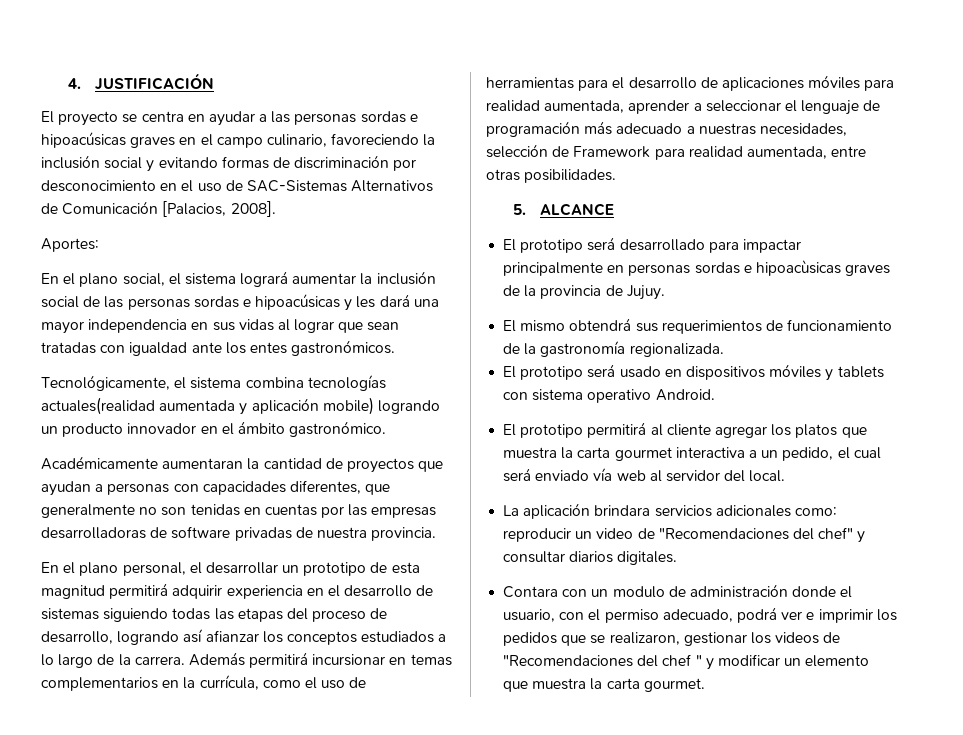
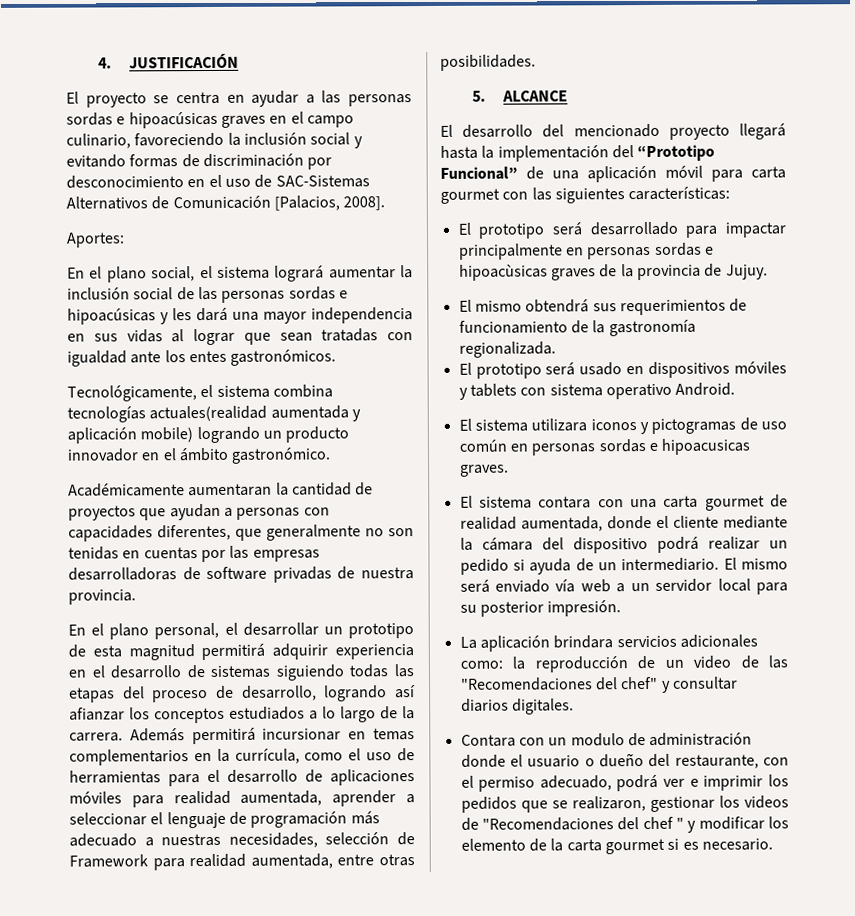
(615, 209) none -> [440,123,786,140] [440,144,716,162] [440,165,786,183] [440,186,731,204] // El desarrollo del mencionado proyecto llegará hasta la implementación del “Prototipo Funcional” de una aplicación móvil para carta gourmet con las siguientes características:
[520,422,867,438] [503,447,881,461] [503,468,786,482] prototipo permitirá al cliente agregar los platos que muestra la carta gourmet interactiva a un pedido, el cual será enviado vía web al servidor del local. -> [474,417,787,435] [458,438,751,456] [459,464,509,477] [459,494,788,511] [459,515,788,532] [459,536,788,554] [459,557,788,575] [459,578,788,595] [459,600,622,617] sistema utilizara iconos y pictogramas de uso común en personas sordas e hipoacusicas graves. // El sistema contara con una carta gourmet de realidad aumentada, donde el cliente mediante la cámara del dispositivo podrá realizar un pedido si ayuda de un intermediario. El mismo será enviado vía web a un servidor local para su posterior impresión.
[503,528,572,542] reproducir -> [512,655,656,673] la reproducción de
(655, 533) none -> [767,655,788,669] las
[503,609,556,622] usuario, -> [527,753,759,769] usuario o dueño del restaurante,
[784,655,870,667] [503,678,705,692] un elemento que muestra la carta gourmet. -> [768,816,789,829] [460,838,773,855] los elemento de la carta gourmet si es necesario.

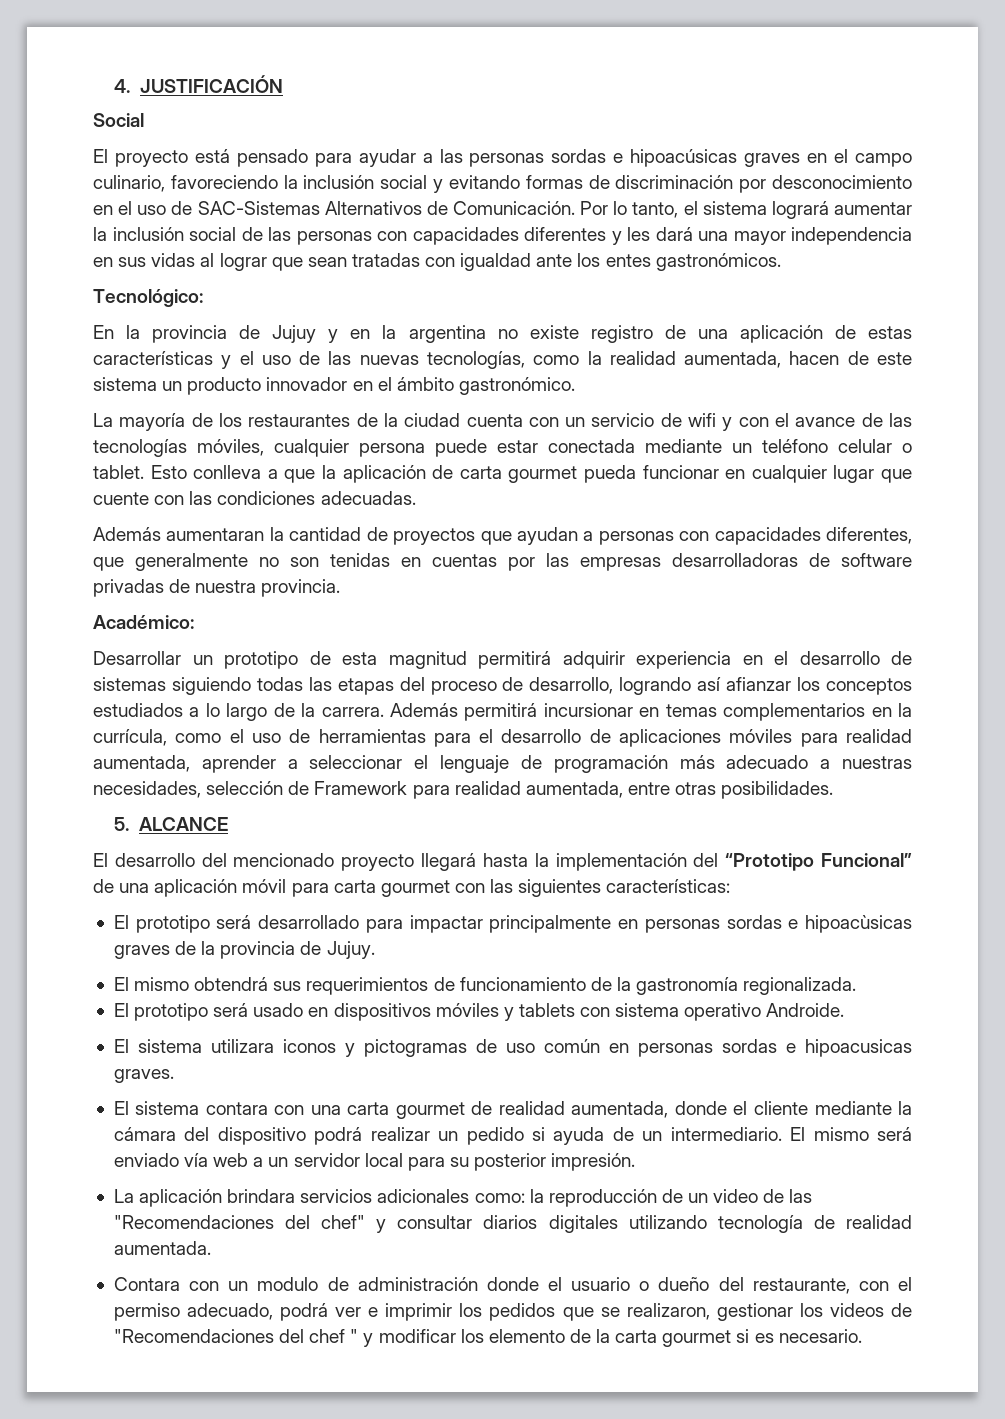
(240, 61) none -> [93,113,144,127] // Social
[153,91,245,105] se centra en -> [194,149,352,167] está pensado para
[172,195,386,211] [66,232,125,248] [67,266,196,283] Comunicación [Palacios, 2008]. // Aportes: // En el plano social, -> [453,201,679,218] Comunicación. Por lo tanto,
[288,286,348,300] [67,308,156,325] sordas e hipoacúsicas -> [377,227,606,245] con capacidades diferentes
[67,384,333,402] [67,405,361,423] [67,426,260,444] Tecnológicamente, el sistema combina tecnologías actuales(realidad aumentada y aplicación mobile) logrando -> [93,289,203,307] [93,325,912,343] [93,351,913,369] [93,377,157,391] Tecnológico: // En la provincia de Jujuy y en la argentina no existe registro de una aplicación de estas características y el uso de las nuevas tecnologías, como la realidad aumentada, hacen de este sistema
[68,483,185,497] Académicamente -> [93,413,912,431] [93,439,912,457] [93,465,913,483] [93,491,416,505] [93,527,161,541] La mayoría de los restaurantes de la ciudad cuenta con un servicio de wifi y con el avance de las tecnologías móviles, cualquier persona puede estar conectada mediante un teléfono celular o tablet. Esto conlleva a que la aplicación de carta gourmet pueda funcionar en cualquier lugar que cuente con las condiciones adecuadas. // Además
[68,622,319,640] En el plano personal, el desarrollar -> [93,615,194,629] [93,651,181,665] Académico: // Desarrollar
[675,382,736,396] Android. -> [766,1003,845,1017] Androide.
[511,698,574,715] digitales. -> [548,1215,913,1233] [113,1241,211,1255] digitales utilizando tecnología de realidad aumentada.

